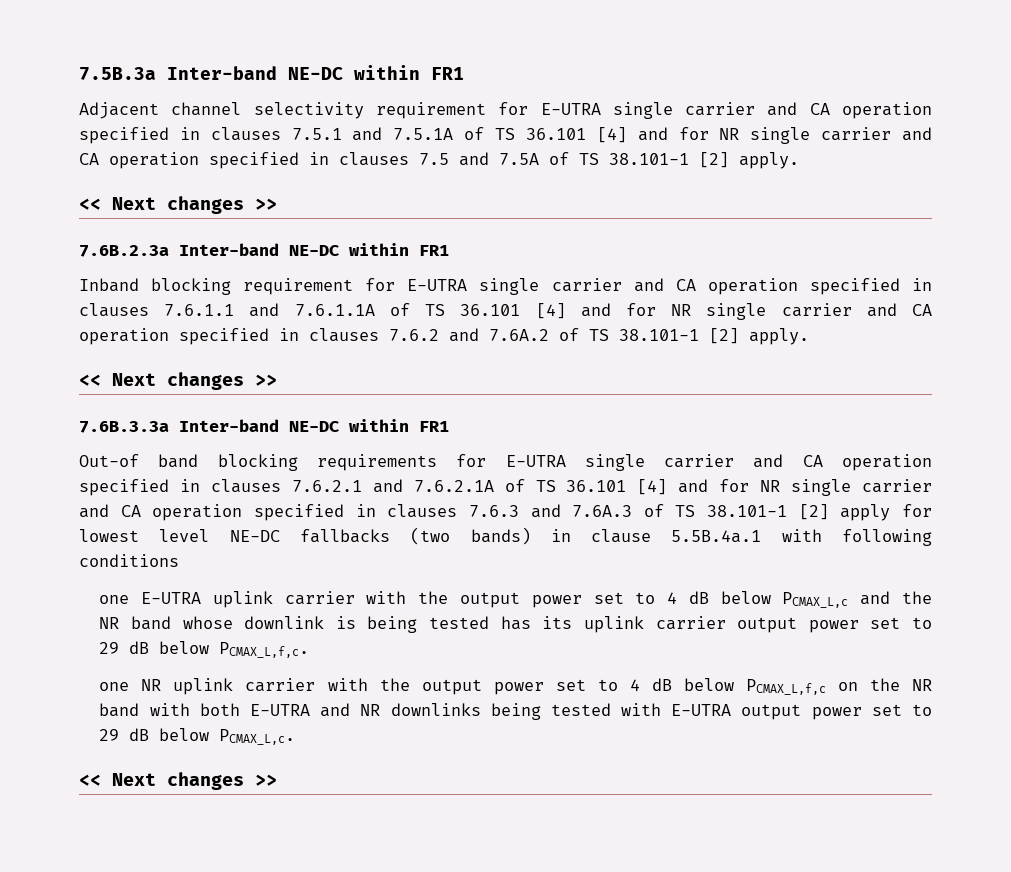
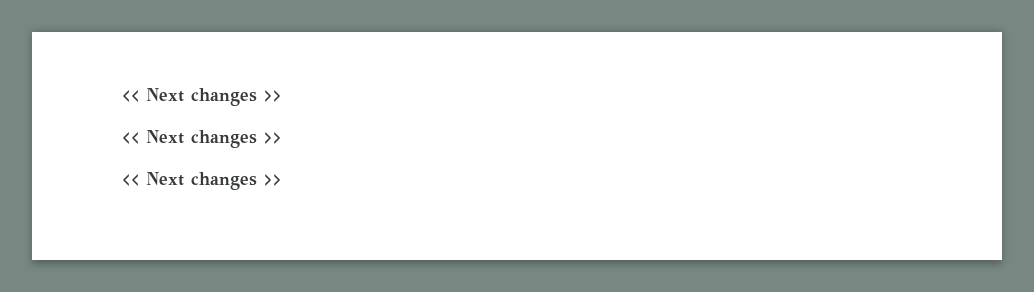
[79,65,464,80] [79,102,932,119] [79,127,933,144] [79,152,799,169] [79,196,277,214] [79,243,449,257] [79,278,933,295] [79,303,932,320] [79,328,809,345] [79,372,277,390] [79,419,449,433] [79,454,932,471] [79,479,933,496] [79,504,932,521] [79,527,932,546] [79,554,179,567] [99,591,932,608] [99,616,932,633] [99,641,310,658] [99,678,932,695] [99,703,932,720] [99,728,296,745] 7.5B.3a Inter-band NE-DC within FR1 // Adjacent channel selectivity requirement for E-UTRA single carrier and CA operation specified in clauses 7.5.1 and 7.5.1A of TS 36.101 [4] and for NR single carrier and CA operation specified in clauses 7.5 and 7.5A of TS 38.101-1 [2] apply. // << Next changes >> // 7.6B.2.3a Inter-band NE-DC within FR1 // Inband blocking requirement for E-UTRA single carrier and CA operation specified in clauses 7.6.1.1 and 7.6.1.1A of TS 36.101 [4] and for NR single carrier and CA operation specified in clauses 7.6.2 and 7.6A.2 of TS 38.101-1 [2] apply. // << Next changes >> // 7.6B.3.3a Inter-band NE-DC within FR1 // Out-of band blocking requirements for E-UTRA single carrier and CA operation specified in clauses 7.6.2.1 and 7.6.2.1A of TS 36.101 [4] and for NR single carrier and CA operation specified in clauses 7.6.3 and 7.6A.3 of TS 38.101-1 [2] apply for lowest level NE-DC fallbacks (two bands) in clause 5.5B.4a.1 with following conditions // one E-UTRA uplink carrier with the output power set to 4 dB below PCMAX_L,c and the NR band whose downlink is being tested has its uplink carrier output power set to 29 dB below PCMAX_L,f,c. // one NR uplink carrier with the output power set to 4 dB below PCMAX_L,f,c on the NR band with both E-UTRA and NR downlinks being tested with E-UTRA output power set to 29 dB below PCMAX_L,c. -> [121,88,282,106] [121,130,282,148] << Next changes >> // << Next changes >>

